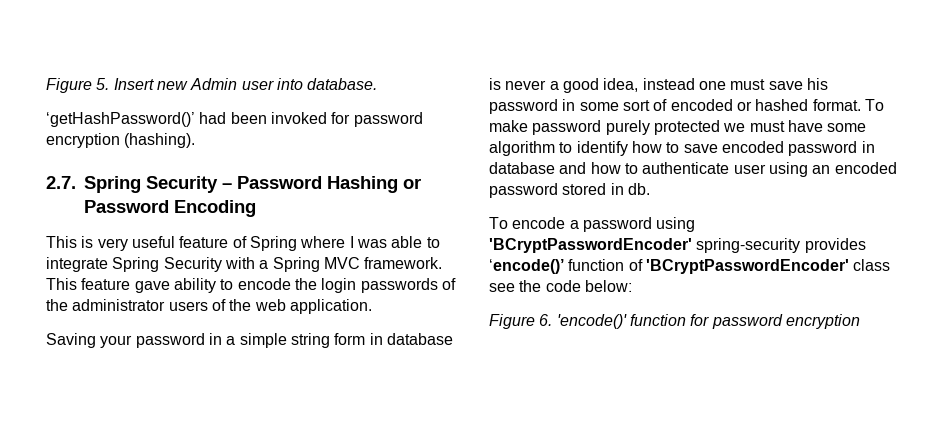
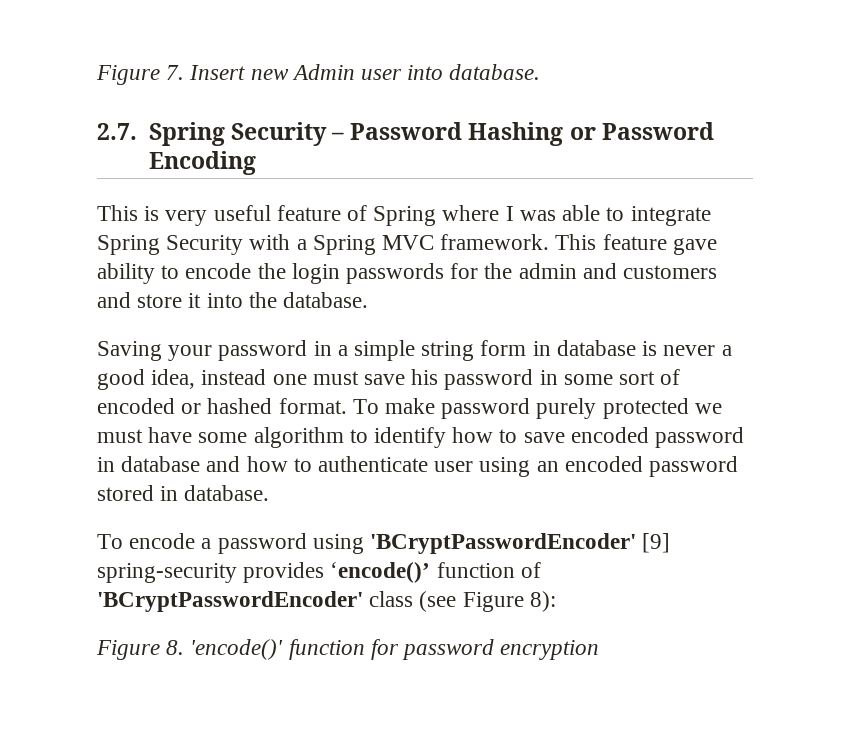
[46,78,110,93] Figure 5. -> [96,65,185,85] Figure 7.
[46,112,423,127] [46,133,196,148] // ‘getHashPassword()’ had been invoked for password encryption (hashing). -> (541, 72) none
[441,278,456,290] [46,299,372,314] of the administrator users of the web application. -> [450,263,718,279] [97,292,369,308] for the admin and customers and store it into the database.
[627,183,650,195] db. -> [184,485,270,501] database.
(692, 245) none -> [642,533,671,553] [9]
[489,280,632,292] [489,314,553,329] see the code below: // Figure 6. -> [419,591,556,612] [96,640,185,660] (see Figure 8): // Figure 8.

